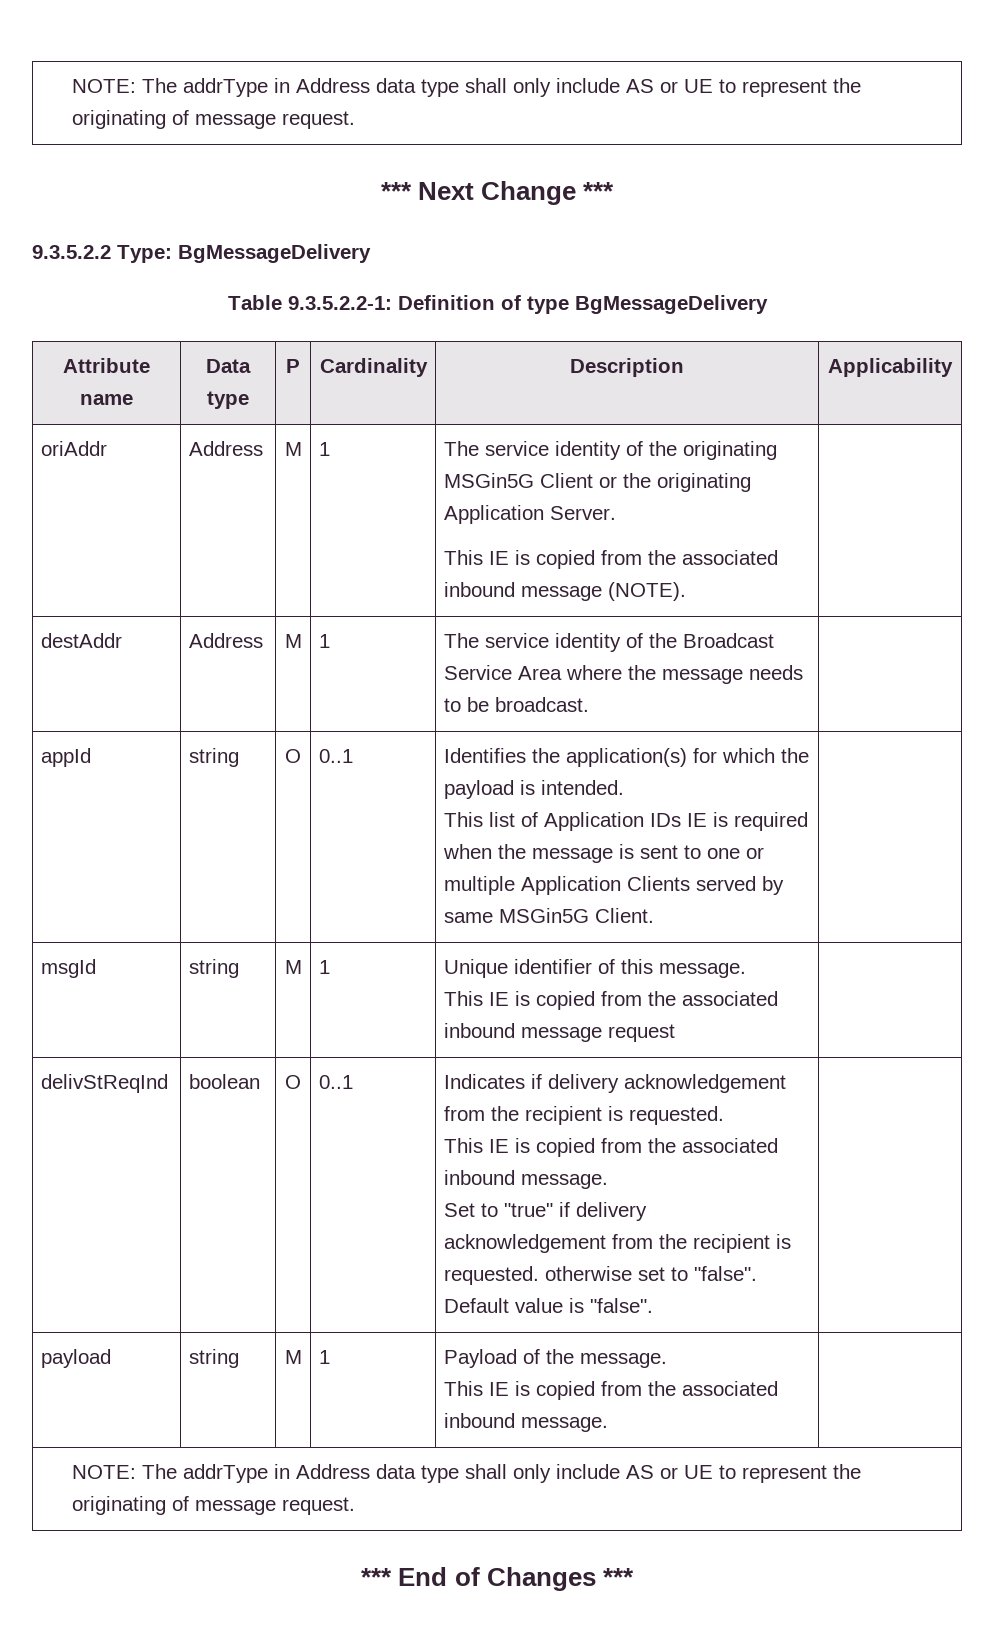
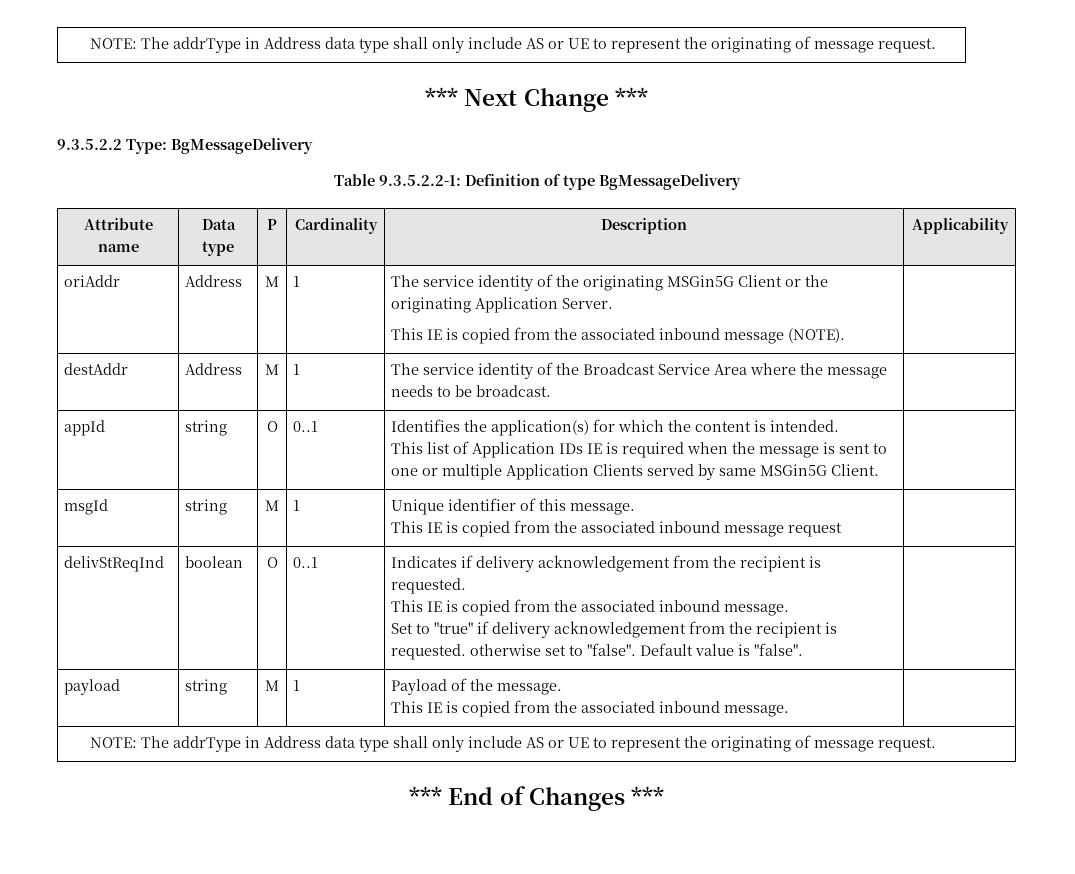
[443,780,514,799] payload -> [695,421,752,432] content

